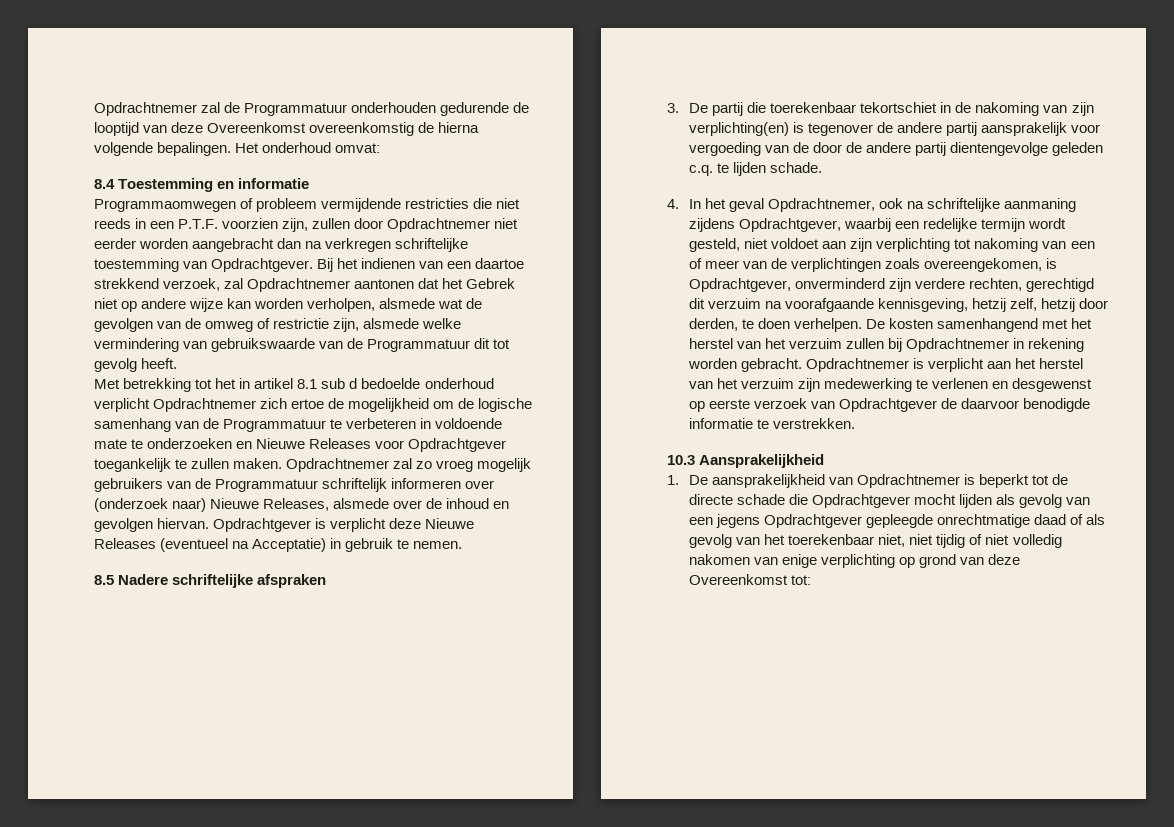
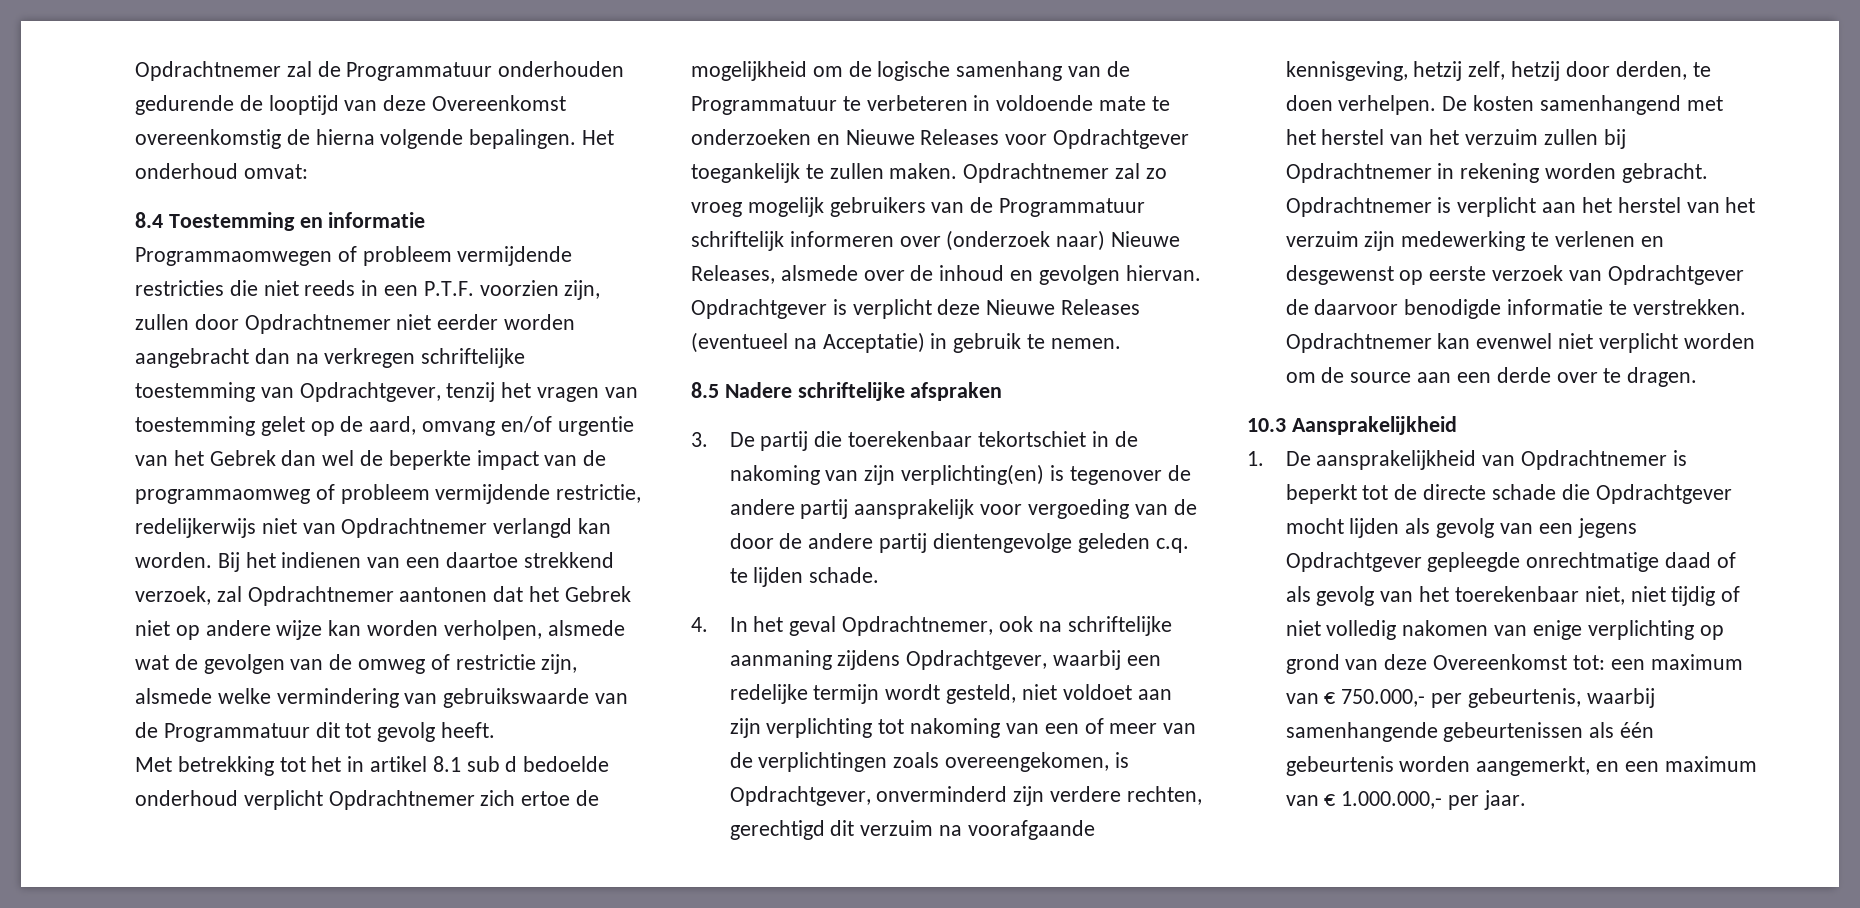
[211,258,314,272] Opdrachtgever. -> [299,382,638,402] [135,416,634,436] [135,450,607,470] [135,484,642,504] [135,518,612,538] [135,552,212,568] Opdrachtgever, tenzij het vragen van toestemming gelet op de aard, omvang en/of urgentie van het Gebrek dan wel de beperkte impact van de programmaomweg of probleem vermijdende restrictie, redelijkerwijs niet van Opdrachtnemer verlangd kan worden.
(856, 423) none -> [1285,333,1755,353] [1285,367,1698,387] Opdrachtnemer kan evenwel niet verplicht worden om de source aan een derde over te dragen.
(812, 580) none -> [1610,654,1743,670] [1285,688,1655,708] [1285,722,1655,742] [1285,756,1757,776] [1285,790,1526,810] een maximum van € 750.000,- per gebeurtenis, waarbij samenhangende gebeurtenissen als één gebeurtenis worden aangemerkt, en een maximum van € 1.000.000,- per jaar.

